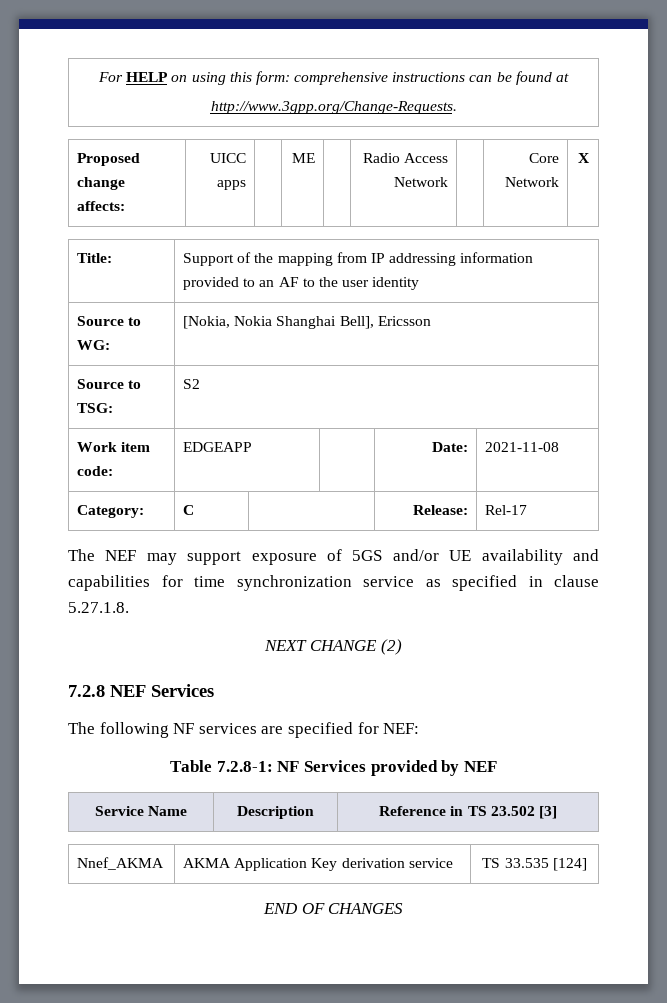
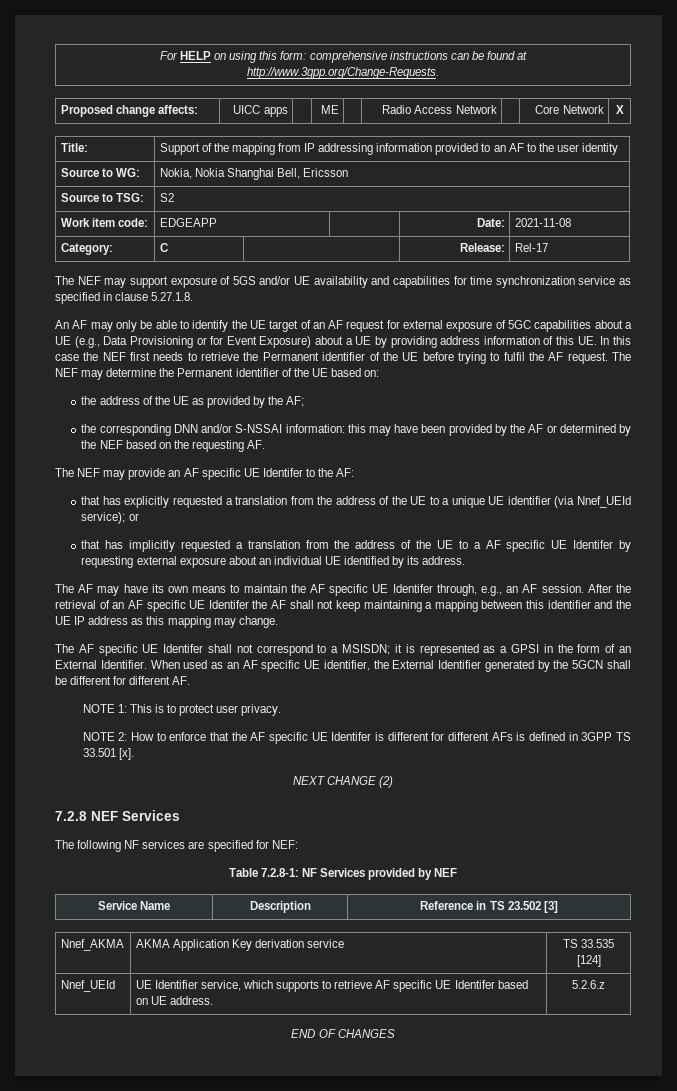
[183,316,231,329] [Nokia, -> [159,168,192,179] Nokia,
[339,316,374,329] Bell], -> [276,168,300,179] Bell,
(129, 607) none -> [55,320,632,332] [55,336,632,348] [55,352,632,364] [55,368,380,380] [81,396,305,408] [81,424,631,436] [81,440,266,452] [55,468,355,480] [81,496,632,508] [81,512,139,524] [81,540,631,552] [81,556,466,568] [55,584,631,596] [55,600,632,612] [55,616,278,628] [55,644,631,656] [55,660,631,672] [55,676,191,685] [82,704,282,716] [82,732,632,744] [82,748,134,760] // An AF may only be able to identify the UE target of an AF request for external exposure of 5GC capabilities about a UE (e.g., Data Provisioning or for Event Exposure) about a UE by providing address information of this UE. In this case the NEF first needs to retrieve the Permanent identifier of the UE before trying to fulfil the AF request. The NEF may determine the Permanent identifier of the UE based on: // the address of the UE as provided by the AF; // the corresponding DNN and/or S-NSSAI information: this may have been provided by the AF or determined by the NEF based on the requesting AF. // The NEF may provide an AF specific UE Identifer to the AF: // that has explicitly requested a translation from the address of the UE to a unique UE identifier (via Nnef_UEId service); or // that has implicitly requested a translation from the address of the UE to a AF specific UE Identifer by requesting external exposure about an individual UE identified by its address. // The AF may have its own means to maintain the AF specific UE Identifer through, e.g., an AF session. After the retrieval of an AF specific UE Identifer the AF shall not keep maintaining a mapping between this identifier and the UE IP address as this mapping may change. // The AF specific UE Identifer shall not correspond to a MSISDN; it is represented as a GPSI in the form of an External Identifier. When used as an AF specific UE identifier, the External Identifier generated by the 5GCN shall be different for different AF. // NOTE 1: This is to protect user privacy. // NOTE 2: How to enforce that the AF specific UE Identifer is different for different AFs is defined in 3GPP TS 33.501 [x].
(587, 864) none -> [60,980,115,992] [135,980,528,992] [135,996,213,1005] [572,980,605,989] // Nnef_UEId | UE Identifier service, which supports to retrieve AF specific UE Identifer based on UE address. | 5.2.6.z

